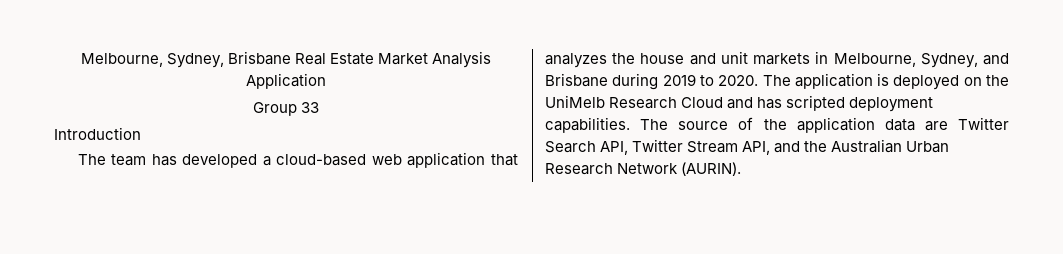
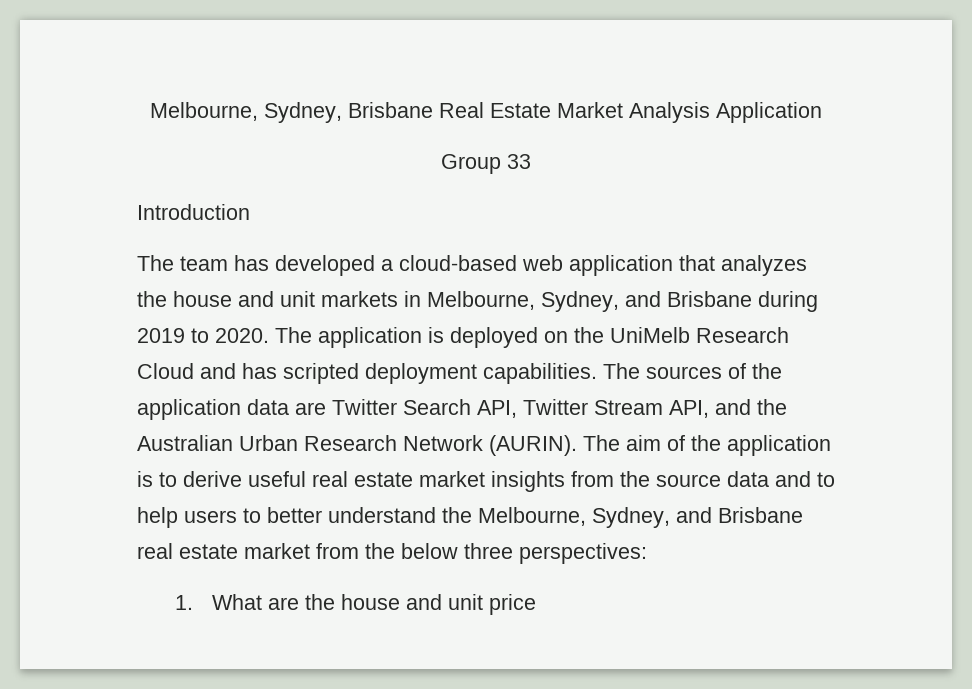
[678,121,729,130] source -> [646,366,722,379] sources
(742, 169) none -> [583,435,831,456] [137,471,835,492] [137,507,803,528] [137,543,647,564] [174,594,537,615] The aim of the application is to derive useful real estate market insights from the source data and to help users to better understand the Melbourne, Sydney, and Brisbane real estate market from the below three perspectives: // 1. What are the house and unit price

